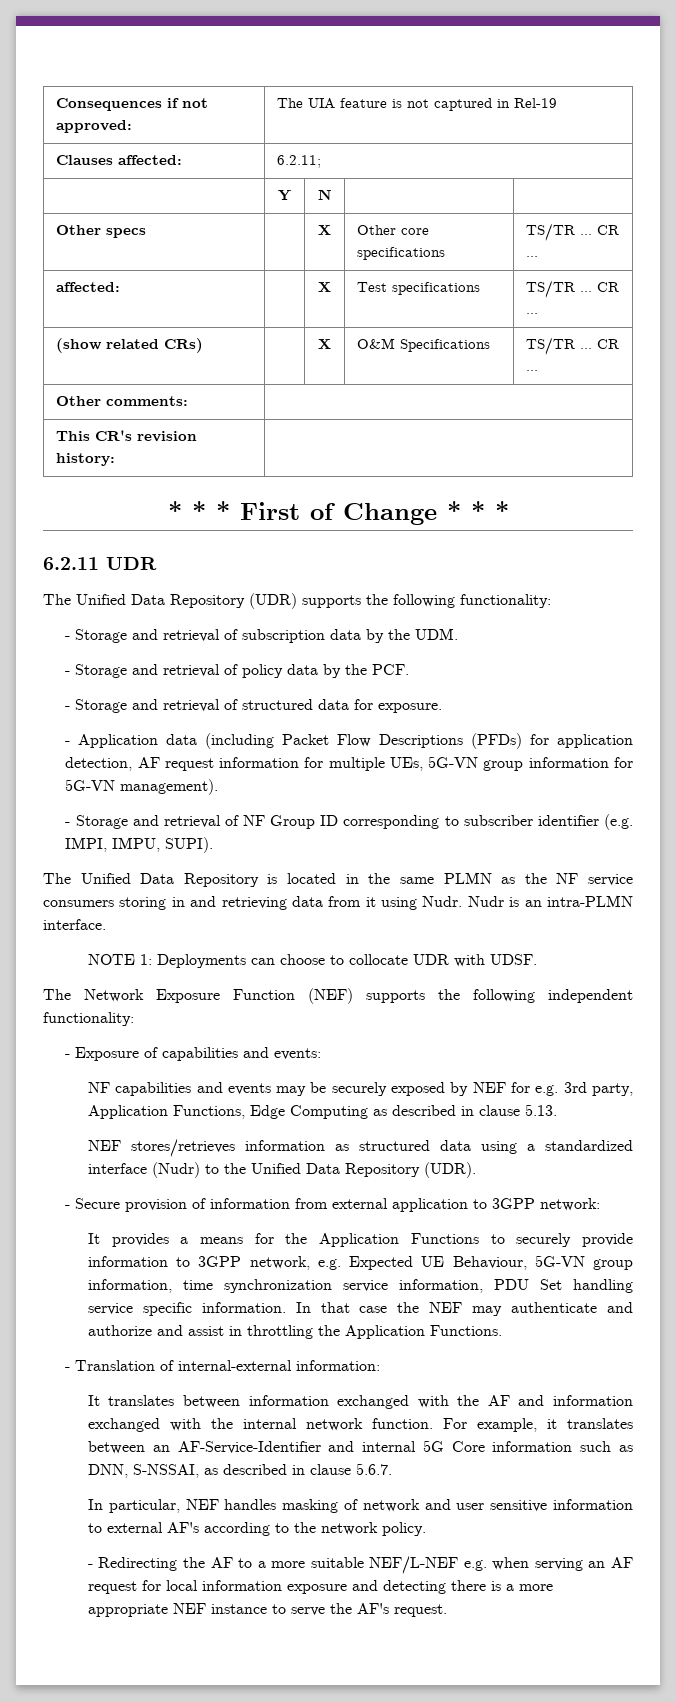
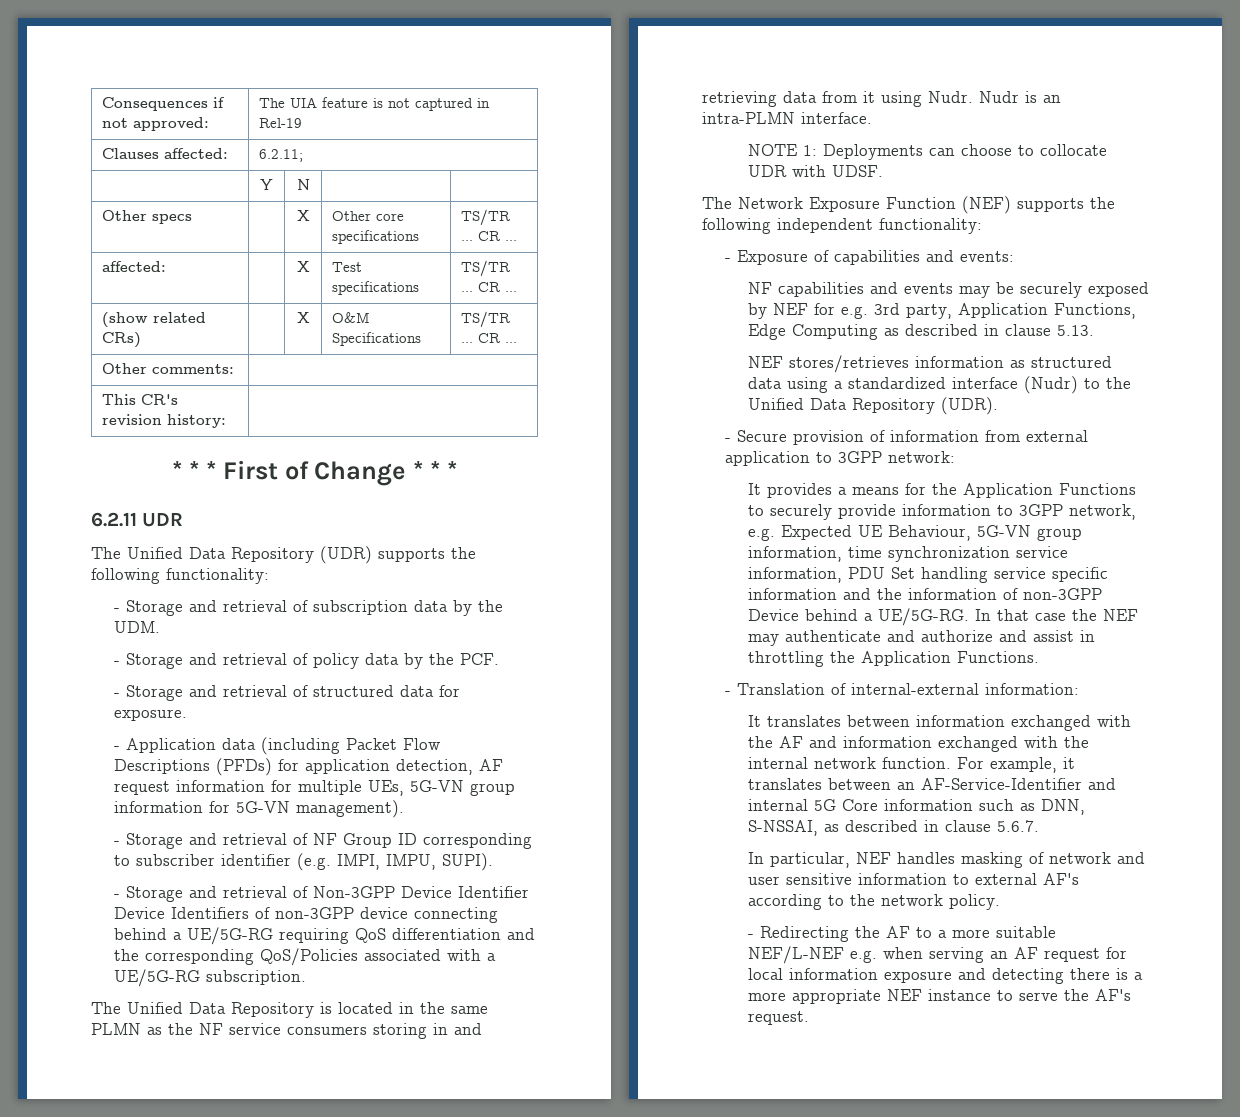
(214, 845) none -> [113,886,529,902] [113,907,498,923] [113,927,535,945] [113,948,496,966] [113,969,306,987] // - Storage and retrieval of Non-3GPP Device Identifier Device Identifiers of non-3GPP device connecting behind a UE/5G-RG requiring QoS differentiation and the corresponding QoS/Policies associated with a UE/5G-RG subscription.
[201,1302,286,1313] information. -> [747,588,1102,600] [747,608,969,626] information and the information of non-3GPP Device behind a UE/5G-RG.

